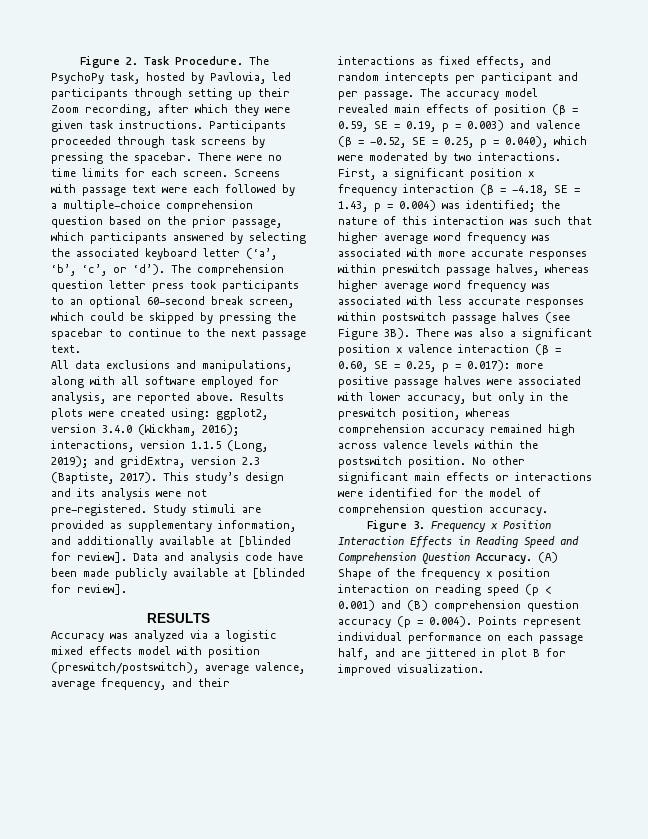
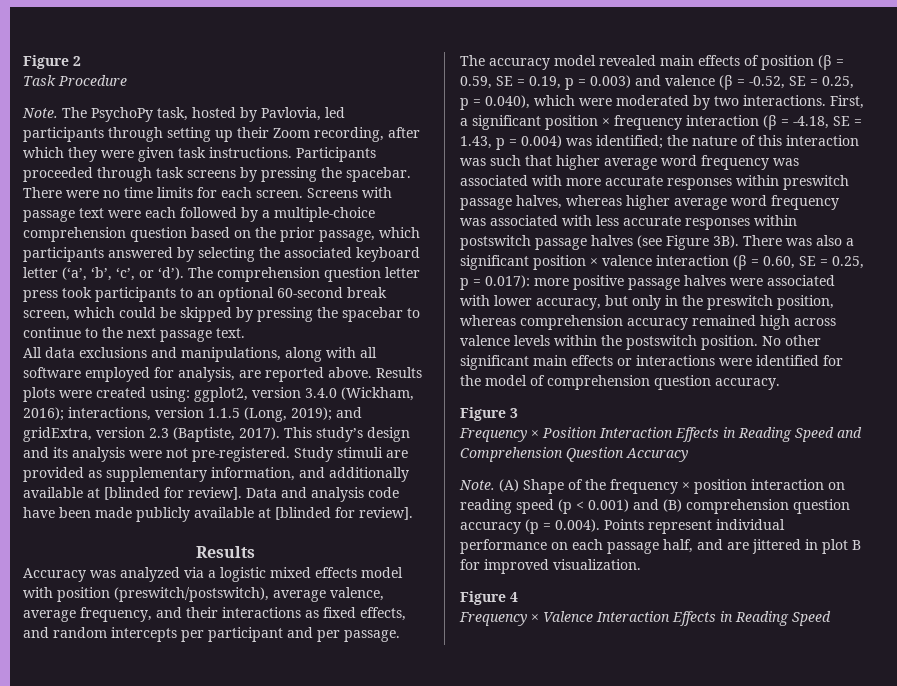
[80,56,244,68] Figure 2. Task Procedure. -> [23,55,81,69] [23,75,127,86] [22,108,58,118] Figure 2 // Task Procedure // Note.
[147,613,210,623] RESULTS -> [195,546,255,558] Results
[413,521,426,529] 3. -> [510,408,518,418] 3 //
[476,553,532,564] Accuracy. -> [626,448,688,462] [459,480,495,490] Accuracy // Note.
(484, 668) none -> [460,591,518,605] [459,611,831,626] // Figure 4 // Frequency × Valence Interaction Effects in Reading Speed

